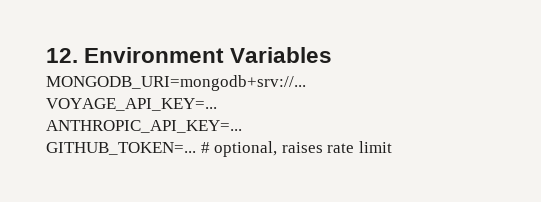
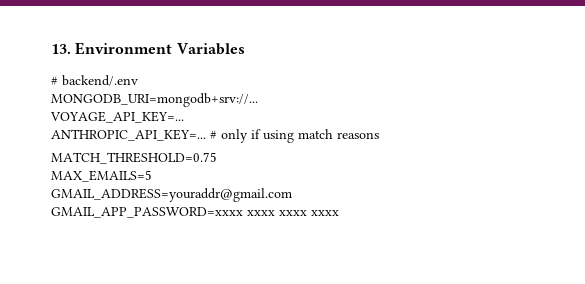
[46,48,78,63] 12. -> [51,44,71,54] 13.
(333, 55) none -> [51,75,138,86] // # backend/.env
[46,141,392,157] // GITHUB_TOKEN=... # optional, raises rate limit -> [210,129,379,143] [51,152,217,164] [51,170,152,182] [51,188,292,202] [51,207,339,218] # only if using match reasons // MATCH_THRESHOLD=0.75 // MAX_EMAILS=5 // GMAIL_ADDRESS=youraddr@gmail.com // GMAIL_APP_PASSWORD=xxxx xxxx xxxx xxxx

